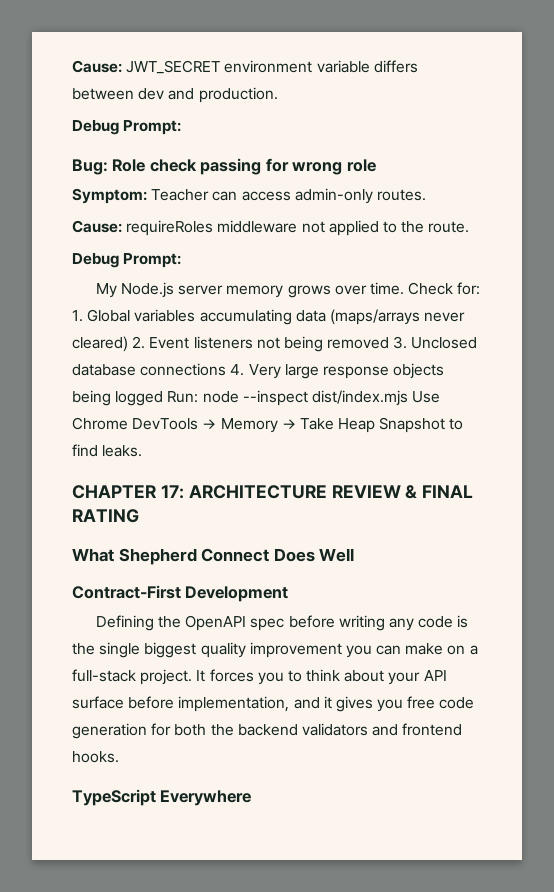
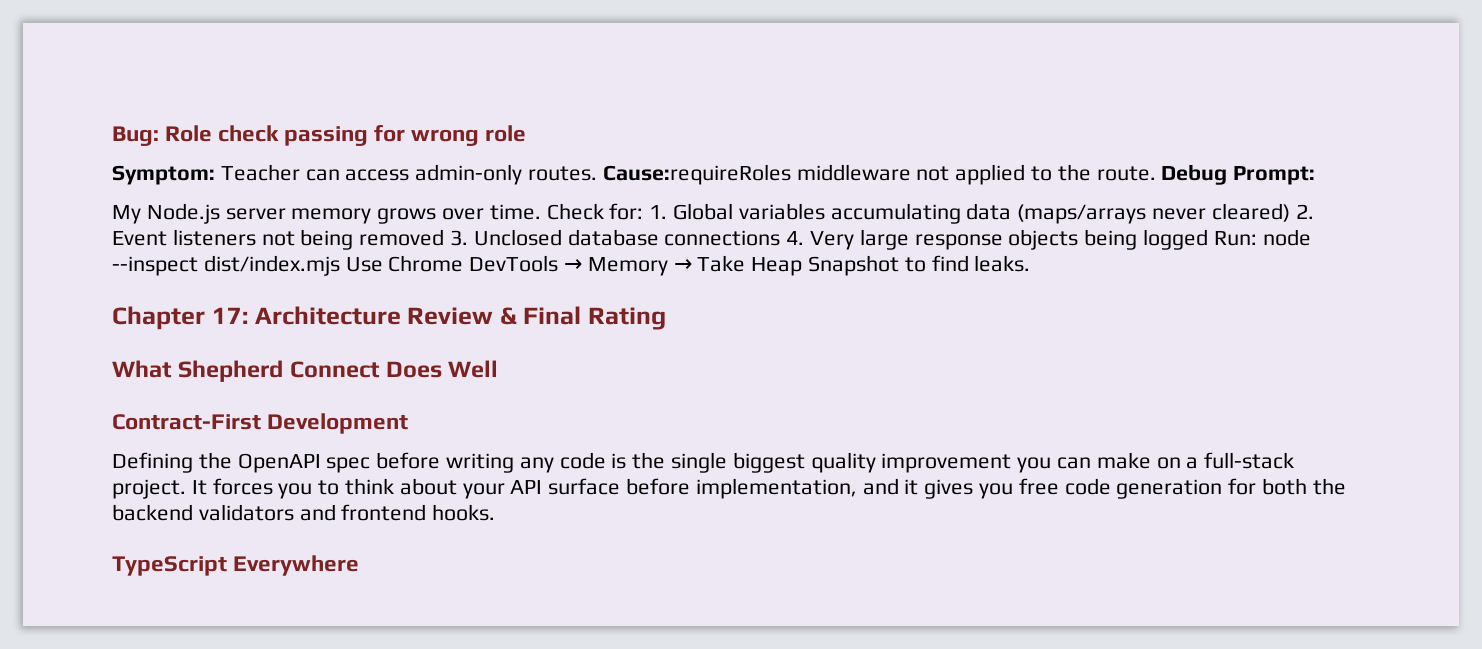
[72,60,418,74] [72,87,278,103] [72,120,182,135] Cause: JWT_SECRET environment variable differs between dev and production. // Debug Prompt: // -> (112, 136) none
[72,220,214,236] // Cause: requireRoles -> [602,164,791,185] Cause:requireRoles
(470, 227) // -> (1156, 173) none
[72,485,474,499] [72,509,139,523] CHAPTER 17: ARCHITECTURE REVIEW & FINAL RATING -> [112,306,666,330] Chapter 17: Architecture Review & Final Rating

